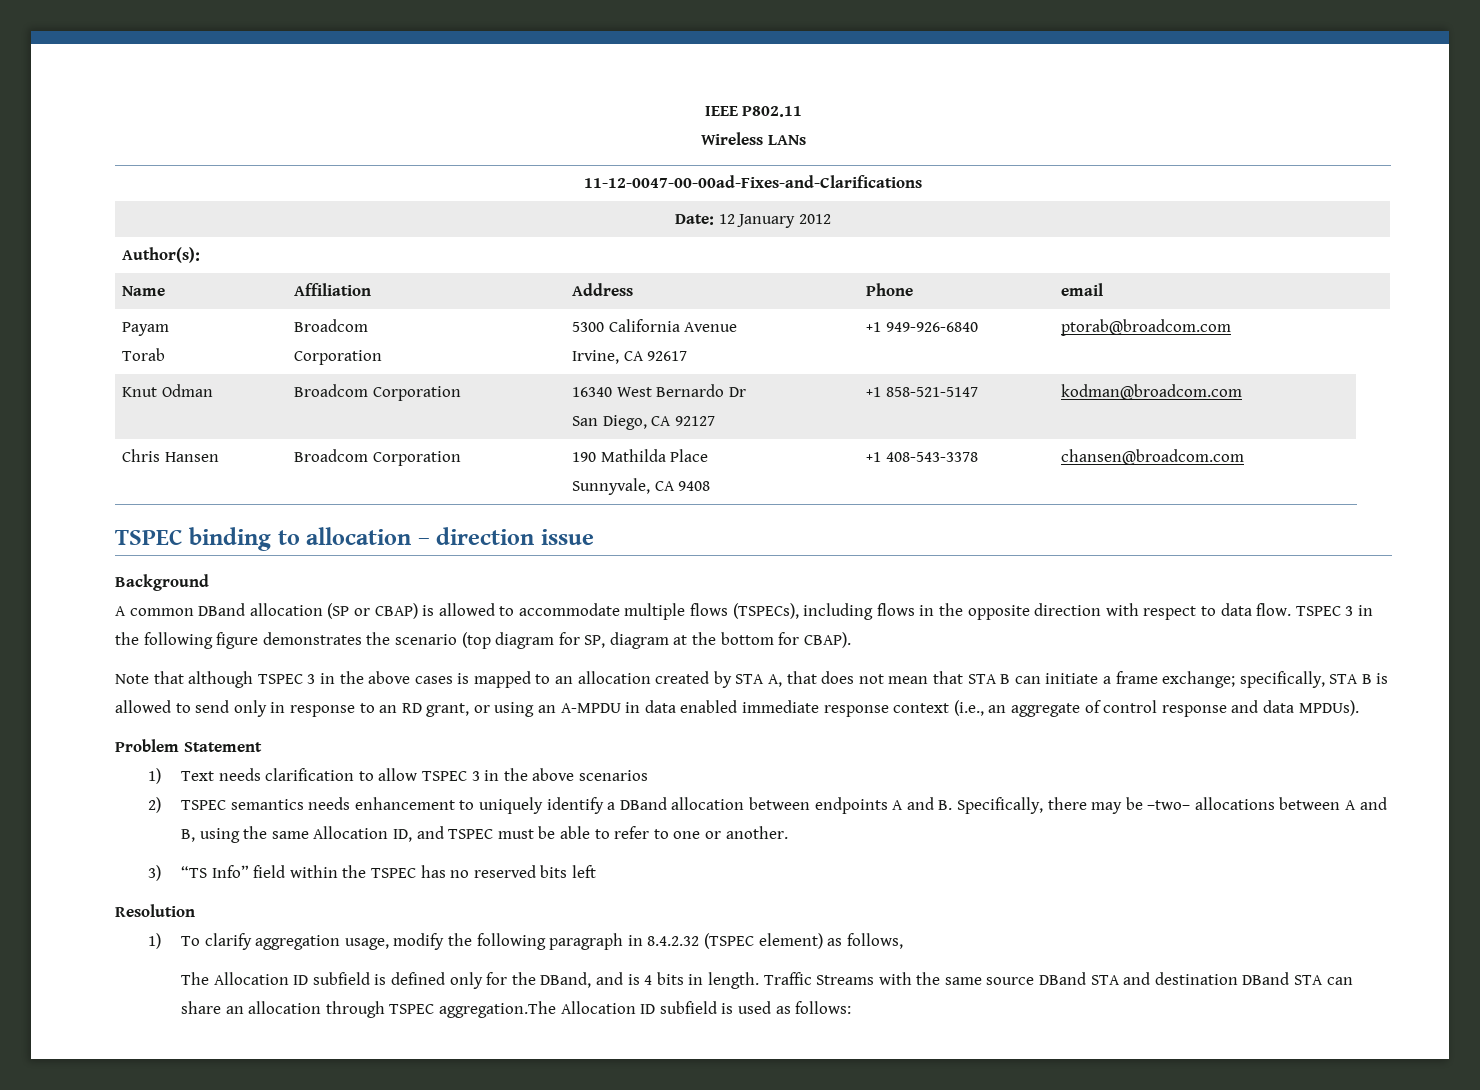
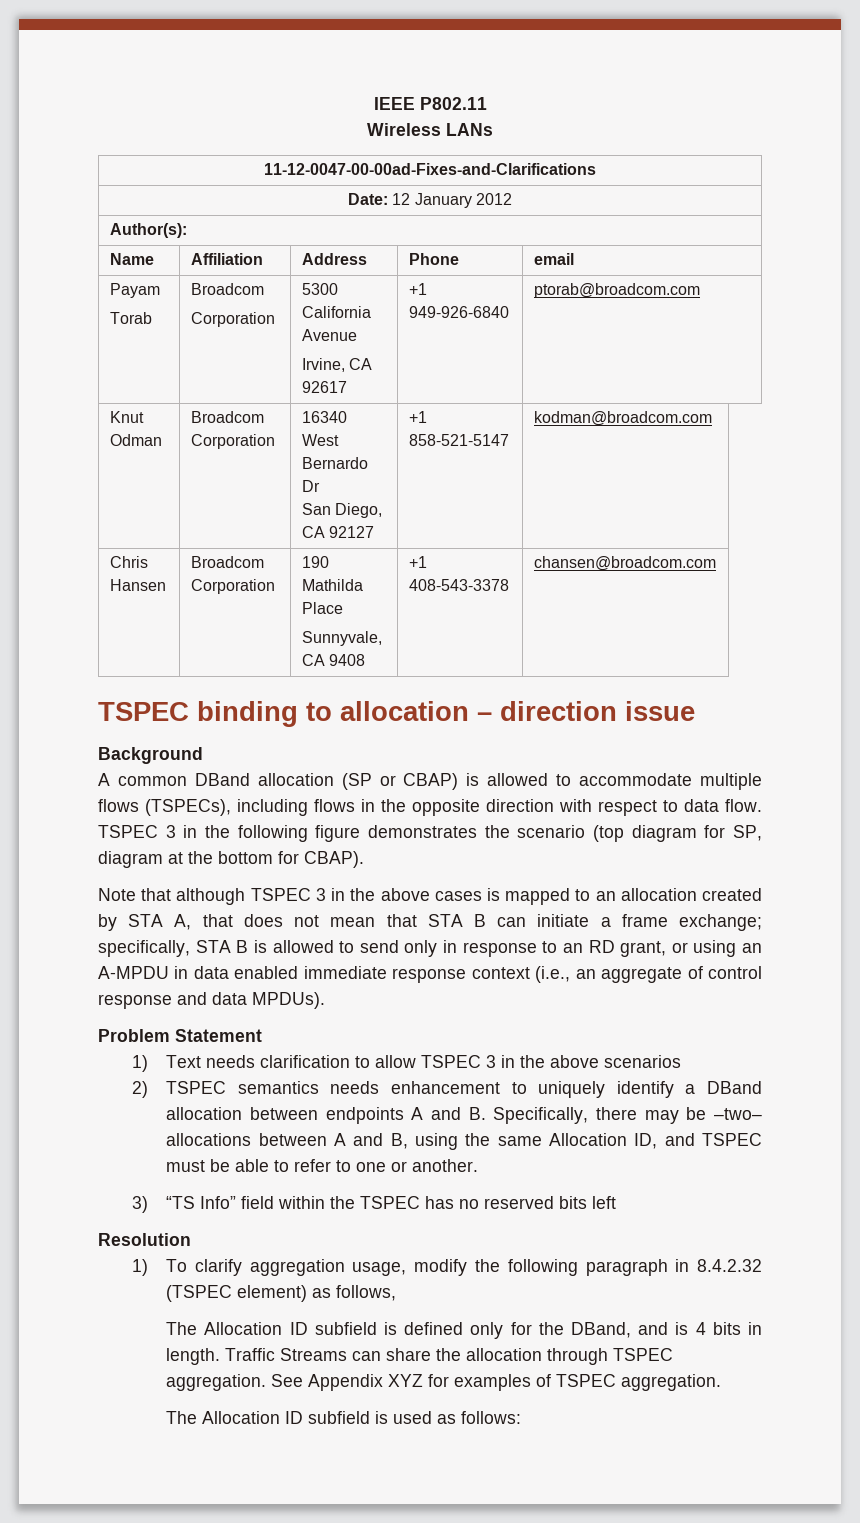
[878,972,1323,985] with the same source DBand STA and destination DBand STA -> (348, 1354) none
[225,1006,244,1014] an -> [436,1348,462,1361] the
[439,1001,557,1018] aggregation.The -> [166,1374,722,1391] [166,1411,198,1424] aggregation. See Appendix XYZ for examples of TSPEC aggregation. // The

